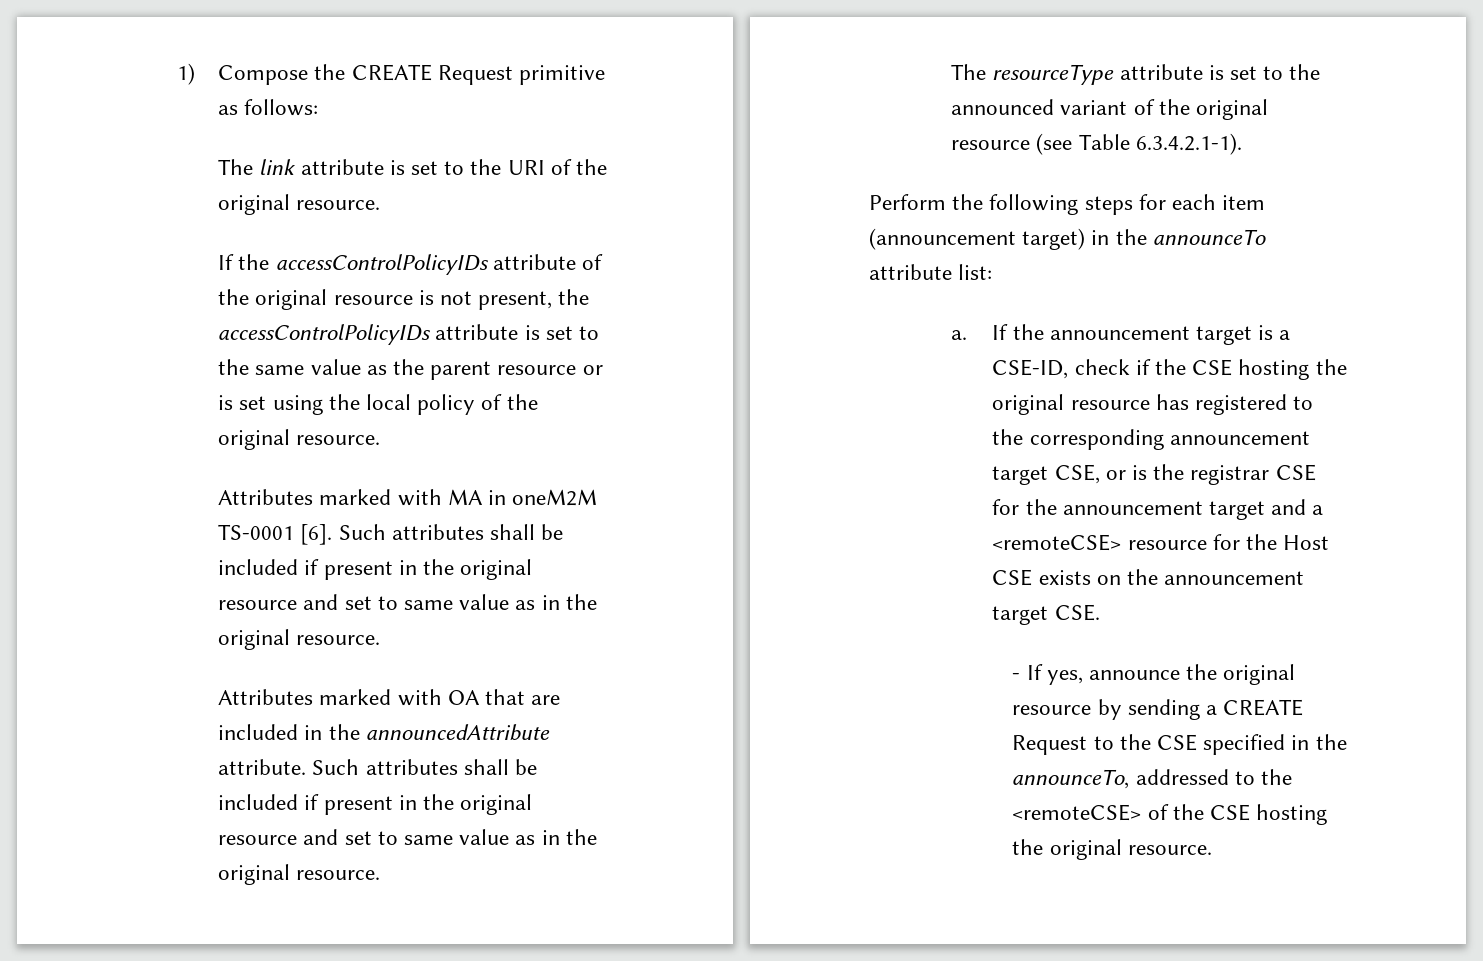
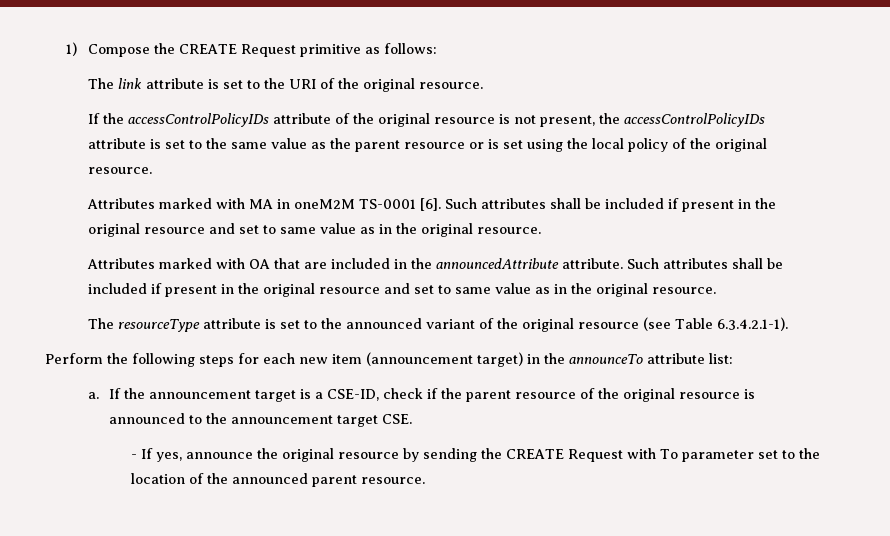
(1217, 202) none -> [299,357,328,364] new
[1192,359,1347,380] [992,394,1314,415] [992,429,1310,450] [992,464,1316,485] [992,499,1324,520] [992,534,1330,551] [992,569,1121,586] CSE hosting the original resource has registered to the corresponding announcement target CSE, or is the registrar CSE for the announcement target and a <remoteCSE> resource for the Host CSE exists on -> [466,388,756,402] [109,413,203,424] parent resource of the original resource is announced to
[1206,699,1304,716] [1012,734,1347,755] [1012,769,1293,789] [1012,804,1328,825] [1012,839,1122,860] a CREATE Request to the CSE specified in the announceTo, addressed to the <remoteCSE> of the CSE hosting the original -> [480,448,820,462] [130,473,357,487] the CREATE Request with To parameter set to the location of the announced parent

